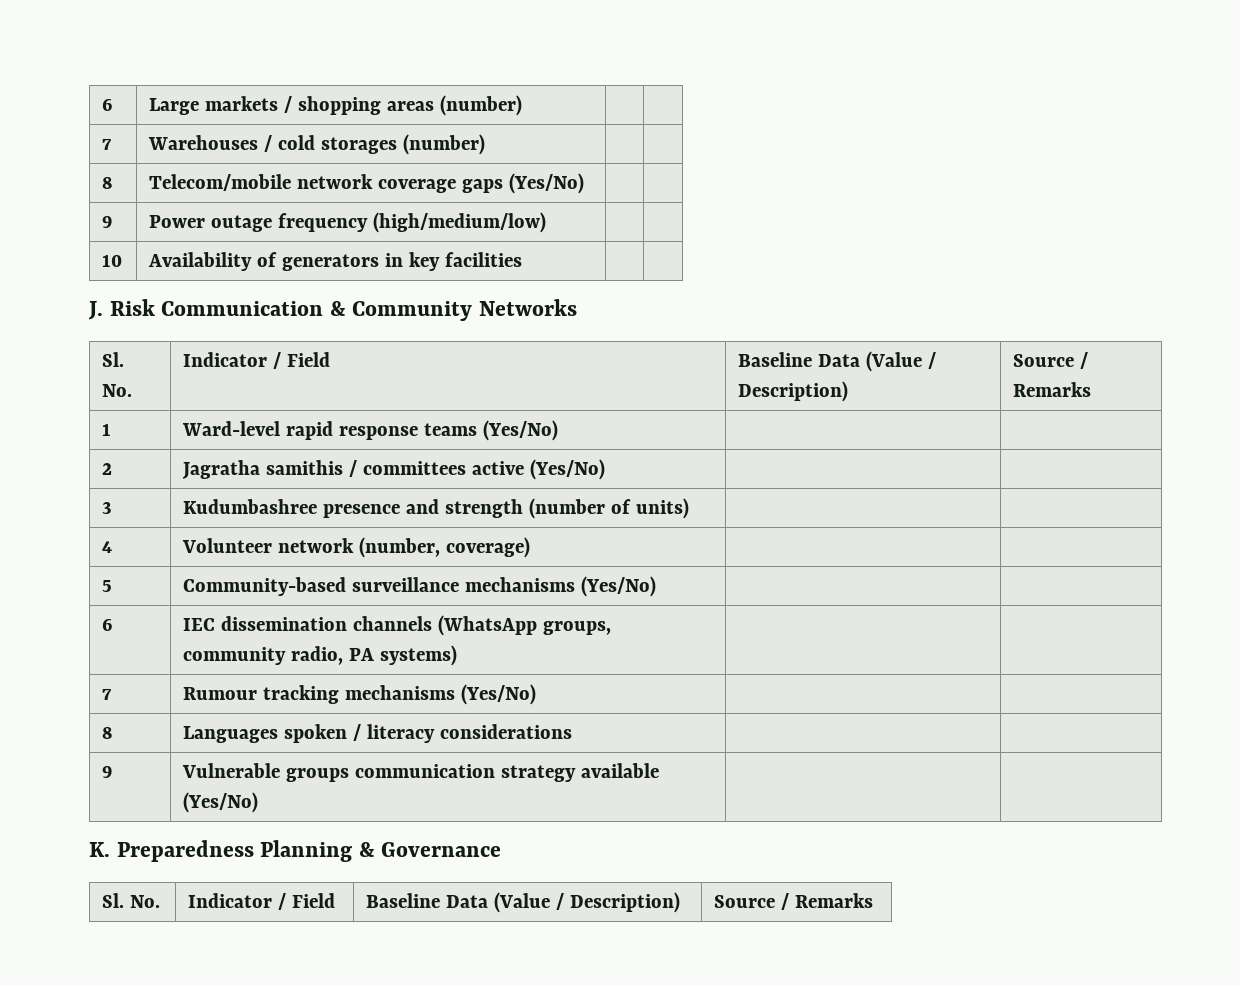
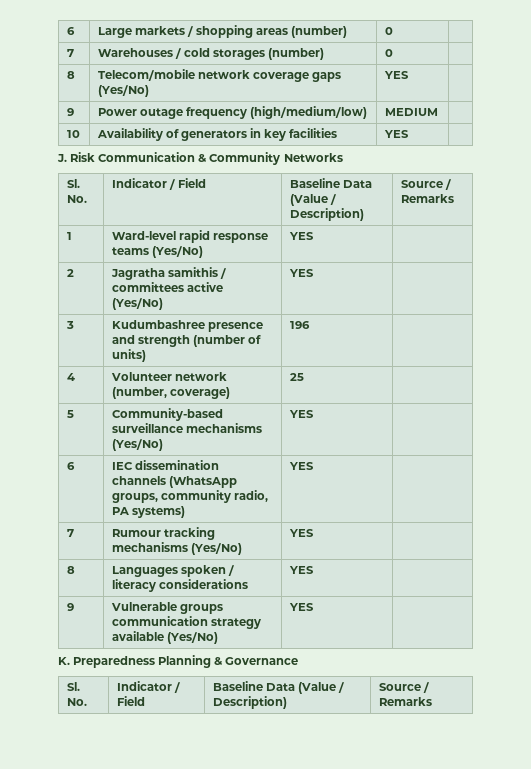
(522, 105) none -> [384,27,393,35] 0
(485, 144) none -> [384,49,393,57] 0
(584, 183) none -> [383,71,409,79] YES
(546, 222) none -> [384,108,438,116] MEDIUM
(522, 259) none -> [383,130,409,138] YES
(558, 430) none -> [288,232,314,240] YES
(605, 469) none -> [288,269,314,277] YES
(689, 508) none -> [289,321,310,329] 196
(530, 547) none -> [289,373,304,381] 25
(656, 586) none -> [288,410,314,418] YES
(457, 655) none -> [288,462,314,470] YES
(536, 694) none -> [288,529,314,537] YES
(572, 731) none -> [288,566,314,574] YES
(259, 802) none -> [288,603,314,611] YES

